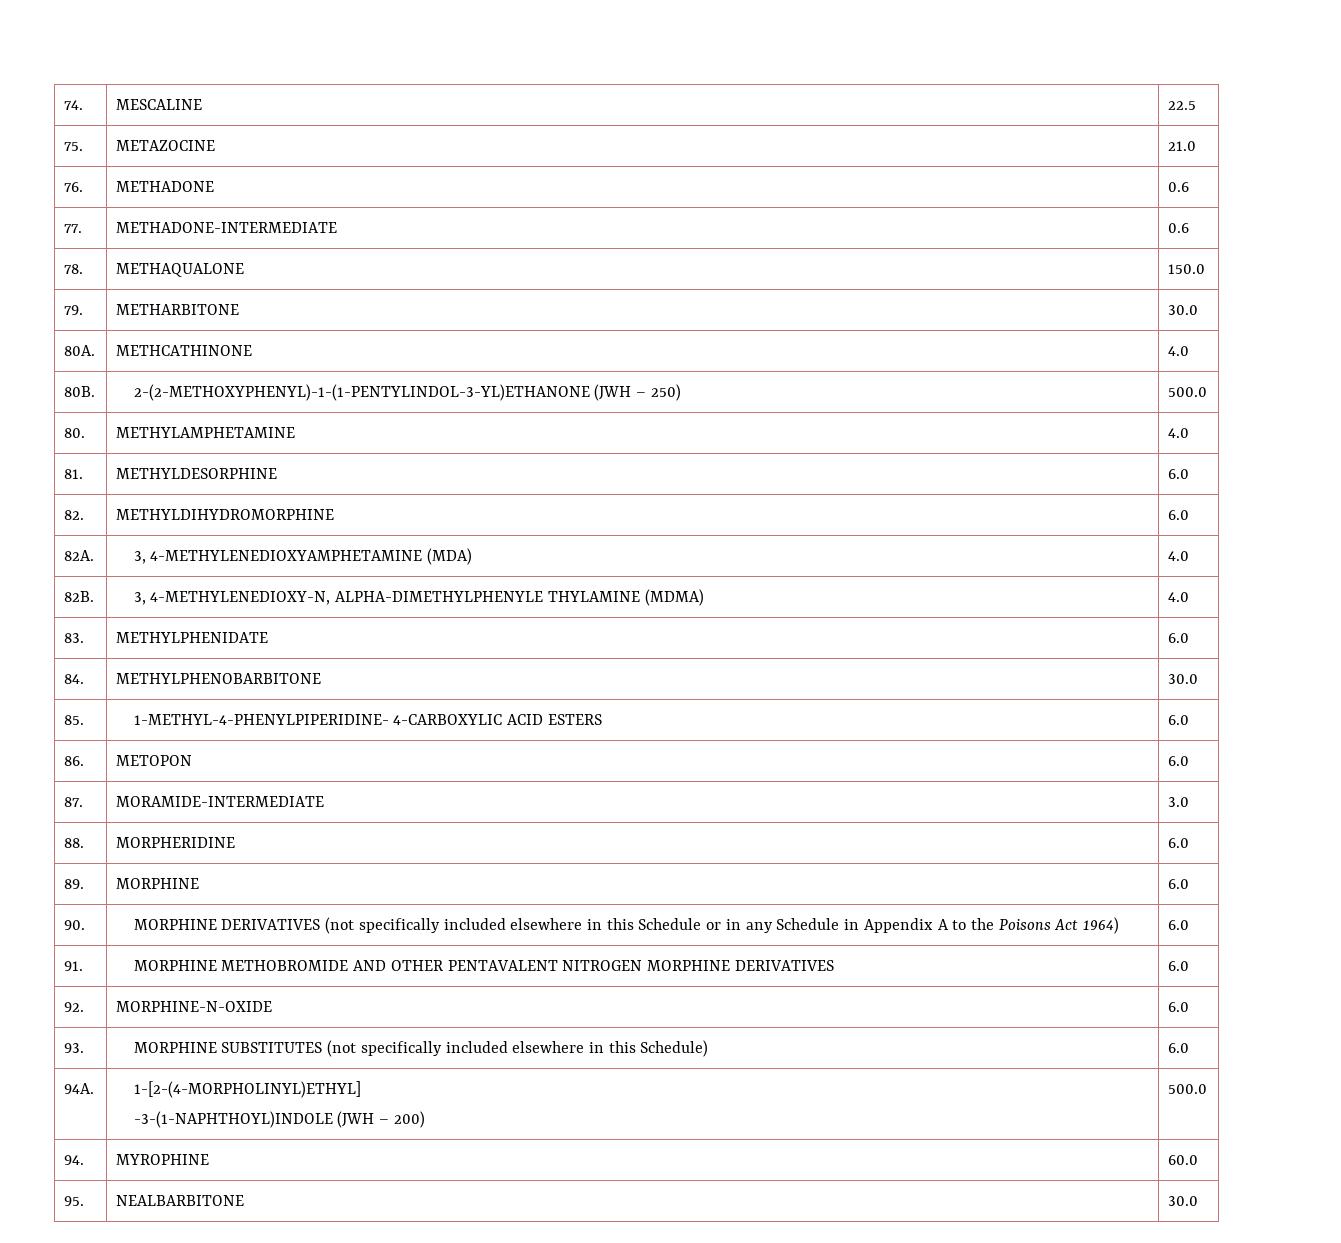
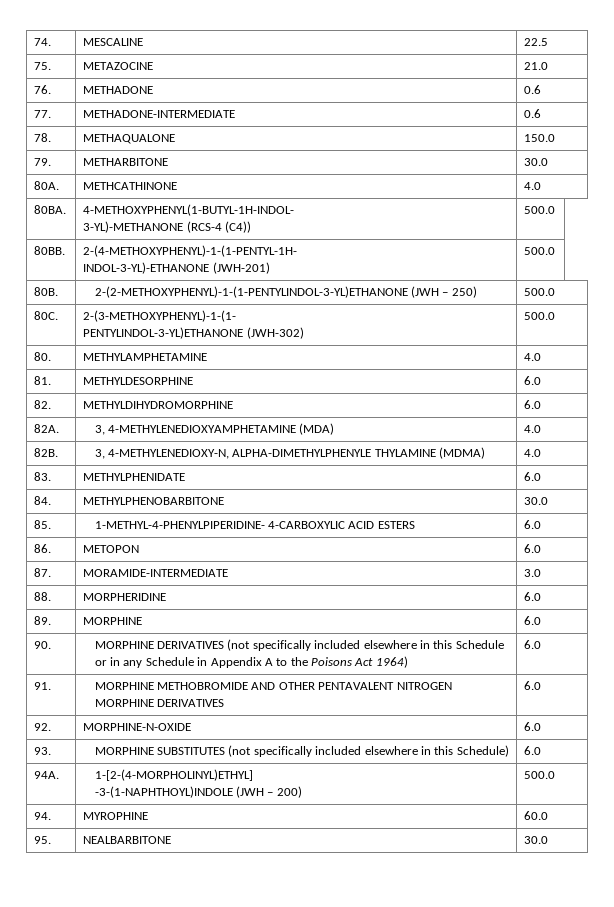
(1190, 351) none -> [34,205,67,214] [83,204,295,216] [83,221,251,233] [524,206,556,214] [34,246,66,255] [83,245,298,257] [83,262,270,274] [524,247,556,255] // 80BA. | 4-METHOXYPHENYL(1-BUTYL-1H-INDOL- // 3-YL)-METHANONE (RCS-4 (C4)) | 500.0 // 80BB. | 2-(4-METHOXYPHENYL)-1-(1-PENTYL-1H- // INDOL-3-YL)-ETHANONE (JWH-201) | 500.0
(1208, 392) none -> [34,311,59,320] [83,310,237,322] [83,327,304,339] [524,312,556,320] // 80C. | 2-(3-METHOXYPHENYL)-1-(1- // PENTYLINDOL-3-YL)ETHANONE (JWH-302) | 500.0

